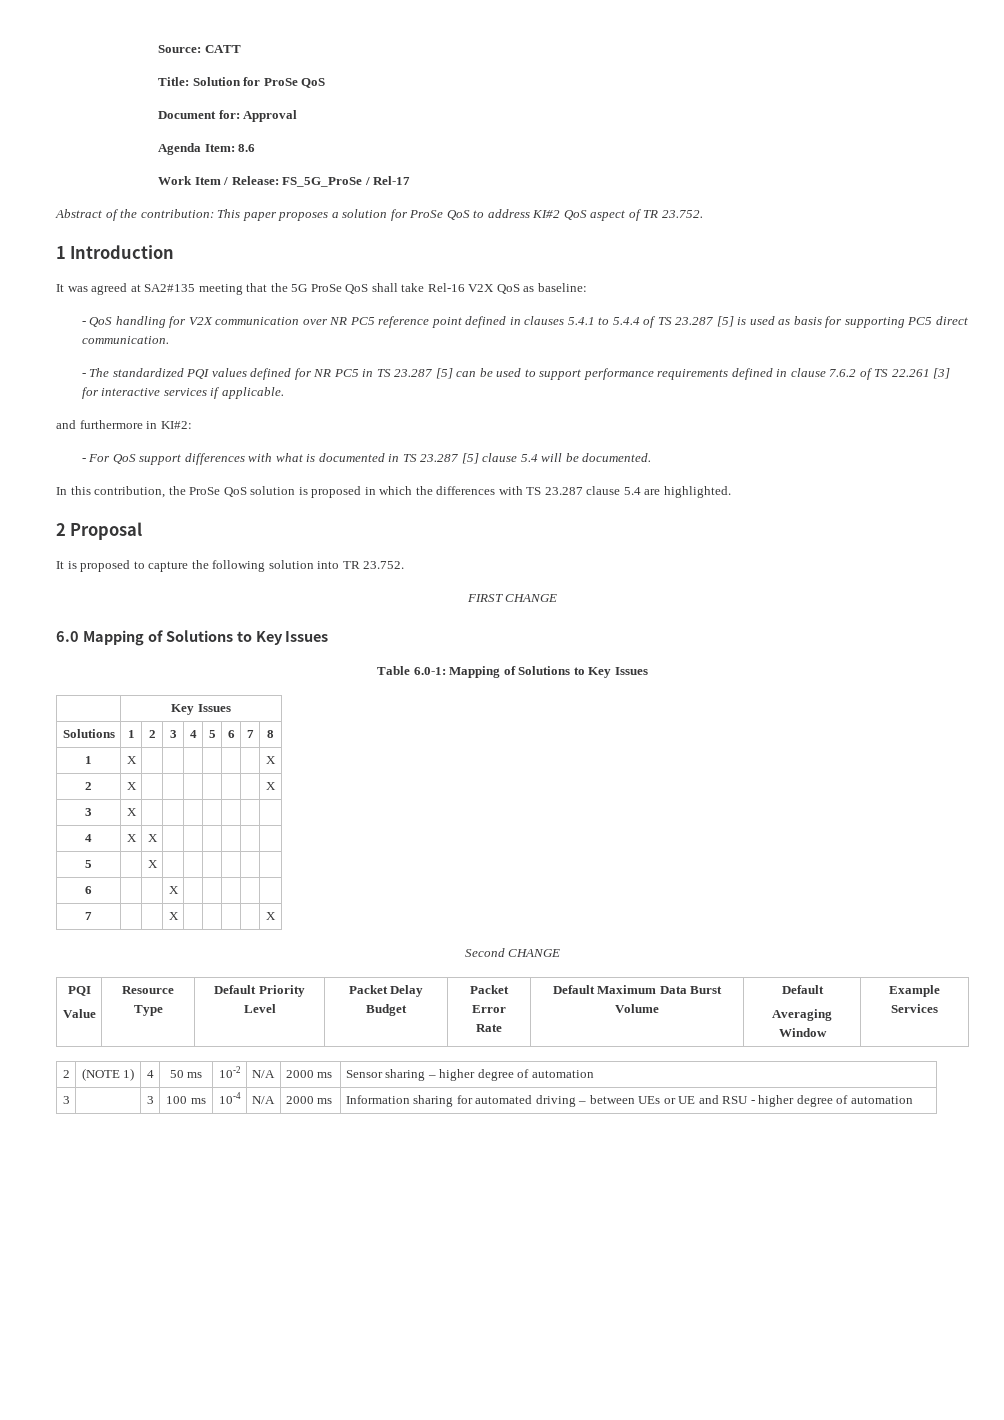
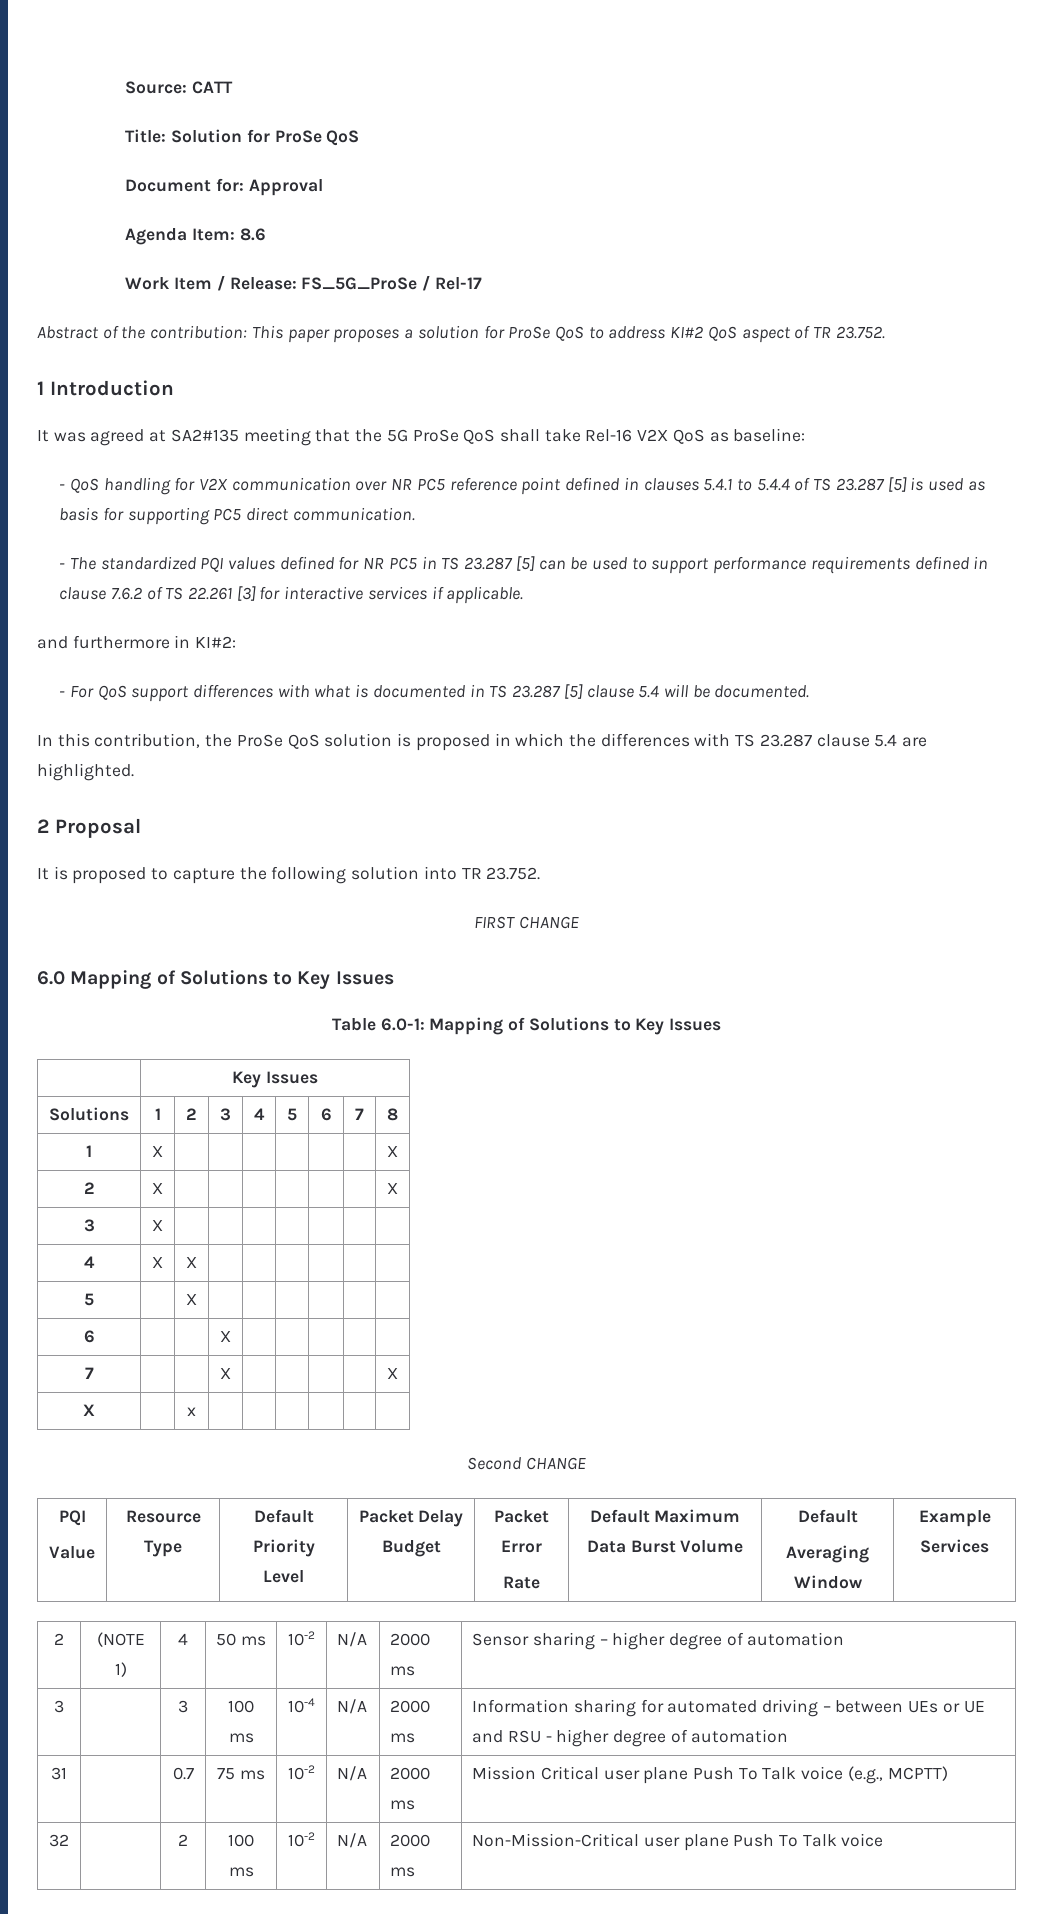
(276, 916) none -> [83,1404,95,1416] [187,1407,196,1416] // X | | x | | | | | |
(913, 1100) none -> [51,1767,67,1780] [172,1767,194,1780] [217,1768,265,1780] [288,1765,315,1780] [337,1766,368,1781] [390,1767,431,1780] [390,1800,416,1810] [472,1766,948,1784] [49,1834,69,1847] [178,1834,188,1846] [228,1834,254,1847] [228,1867,254,1877] [288,1832,315,1847] [337,1833,368,1848] [390,1834,431,1847] [390,1867,416,1877] [472,1833,884,1851] // 31 | | 0.7 | 75 ms | 10-2 | N/A | 2000 ms | Mission Critical user plane Push To Talk voice (e.g., MCPTT) // 32 | | 2 | 100 ms | 10-2 | N/A | 2000 ms | Non-Mission-Critical user plane Push To Talk voice

